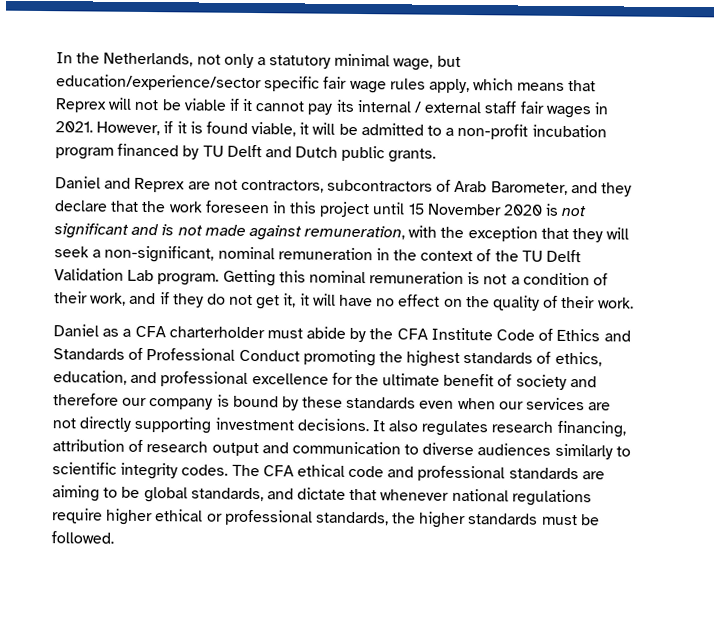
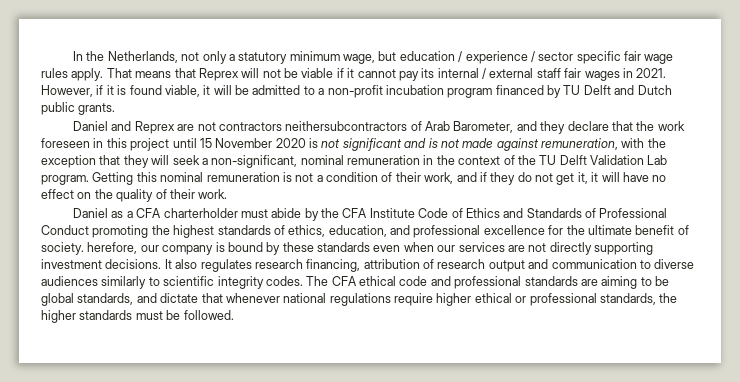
[334,53,391,67] minimal -> [289,51,340,61] minimum
[56,74,262,92] education/experience/sector -> [399,51,574,64] education / experience / sector
[428,78,515,94] apply, which -> [71,68,132,81] apply. That
[240,179,434,193] contractors, subcontractors -> [218,121,408,131] contractors neithersubcontractors
[515,374,597,390] [53,393,119,406] society and therefore -> [41,242,138,255] society. herefore,

